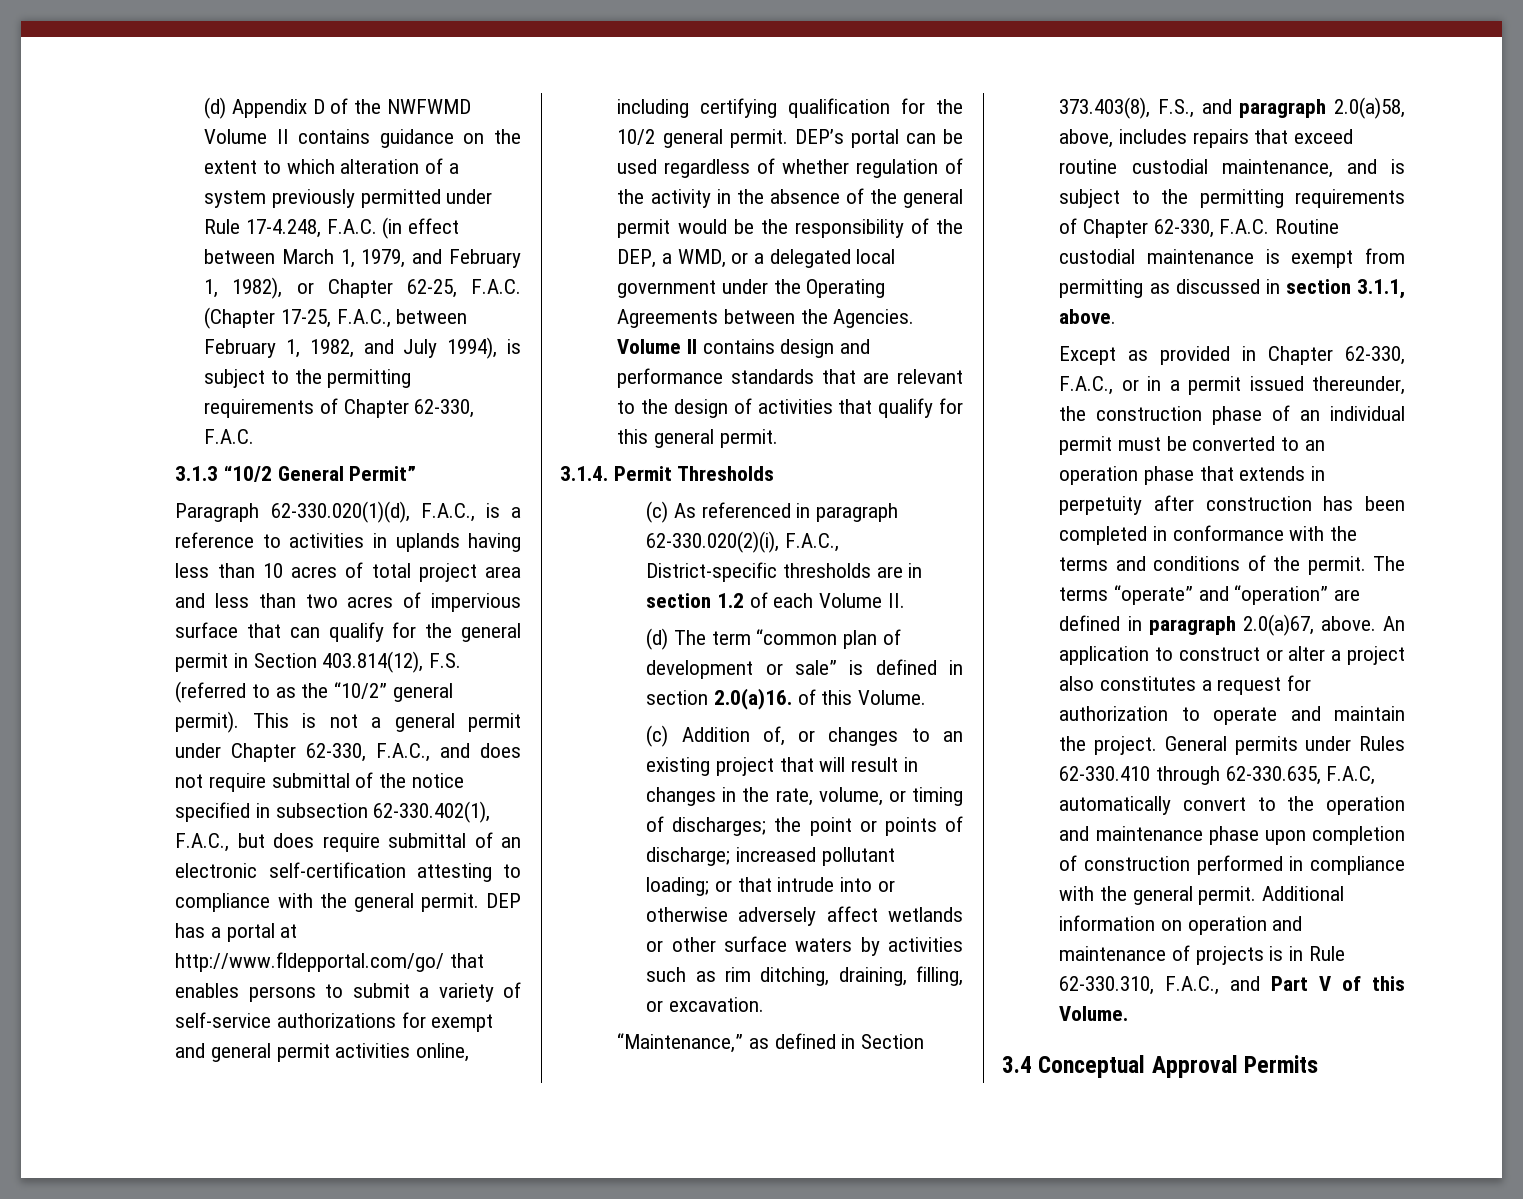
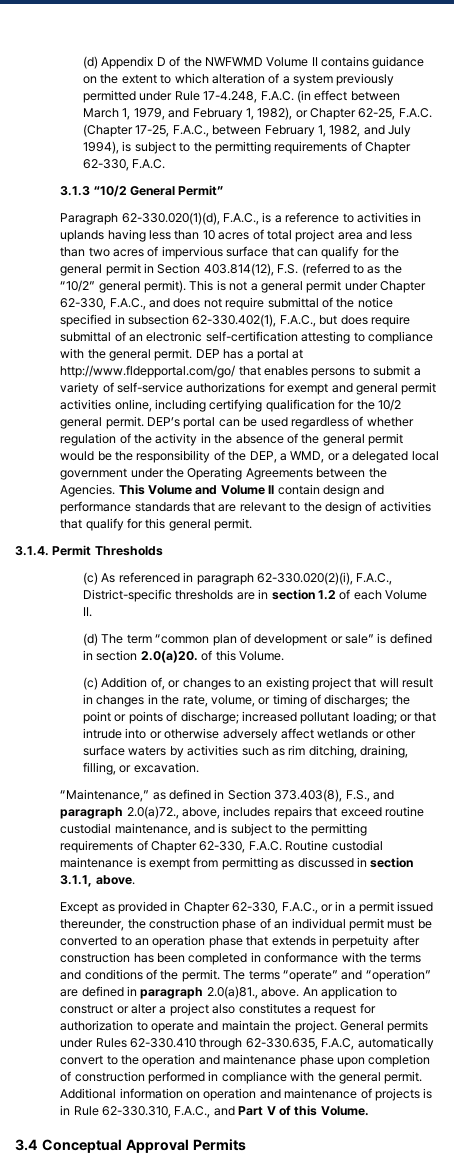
[617,339,775,354] Volume II contains -> [118,484,320,495] This Volume and Volume II contain
[713,688,792,710] 2.0(a)16. -> [140,650,198,663] 2.0(a)20.
[1334,97,1405,119] 2.0(a)58, -> [126,806,179,819] 2.0(a)72.,
[1242,614,1314,636] 2.0(a)67, -> [206,986,258,999] 2.0(a)81.,

